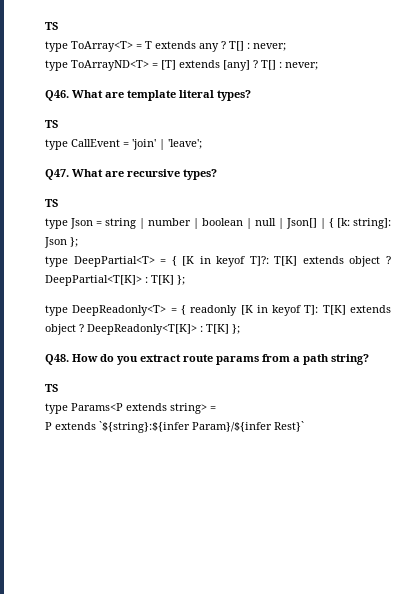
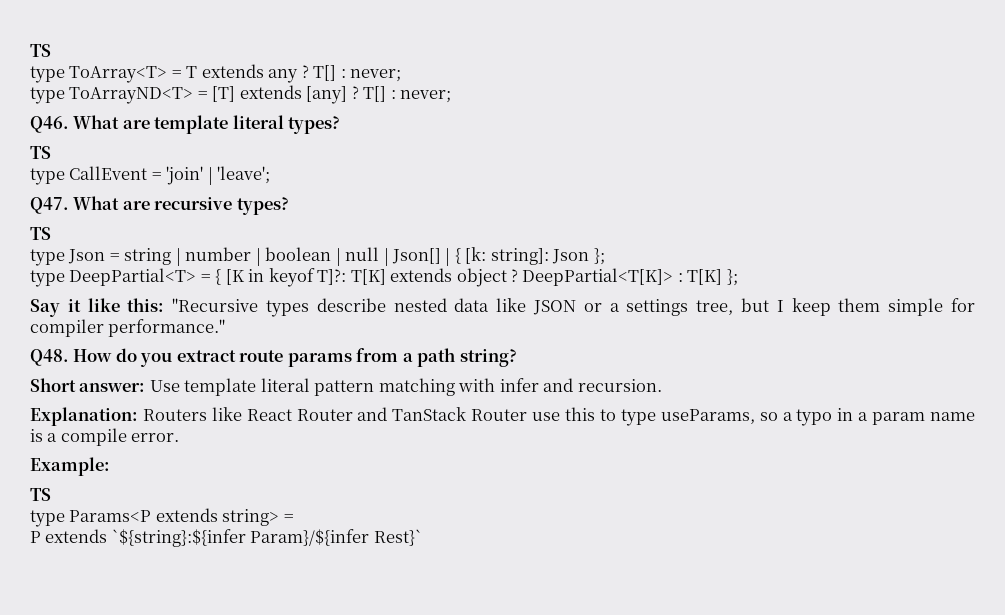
[45,305,392,316] [45,324,240,335] type DeepReadonly<T> = { readonly [K in keyof T]: T[K] extends object ? DeepReadonly<T[K]> : T[K] }; -> [30,298,975,317] [30,319,226,337] Say it like this: "Recursive types describe nested data like JSON or a settings tree, but I keep them simple for compiler performance."
(369, 359) none -> [30,378,662,396] [30,407,976,426] [30,428,180,446] [30,457,110,476] // Short answer: Use template literal pattern matching with infer and recursion. // Explanation: Routers like React Router and TanStack Router use this to type useParams, so a typo in a param name is a compile error. // Example:

